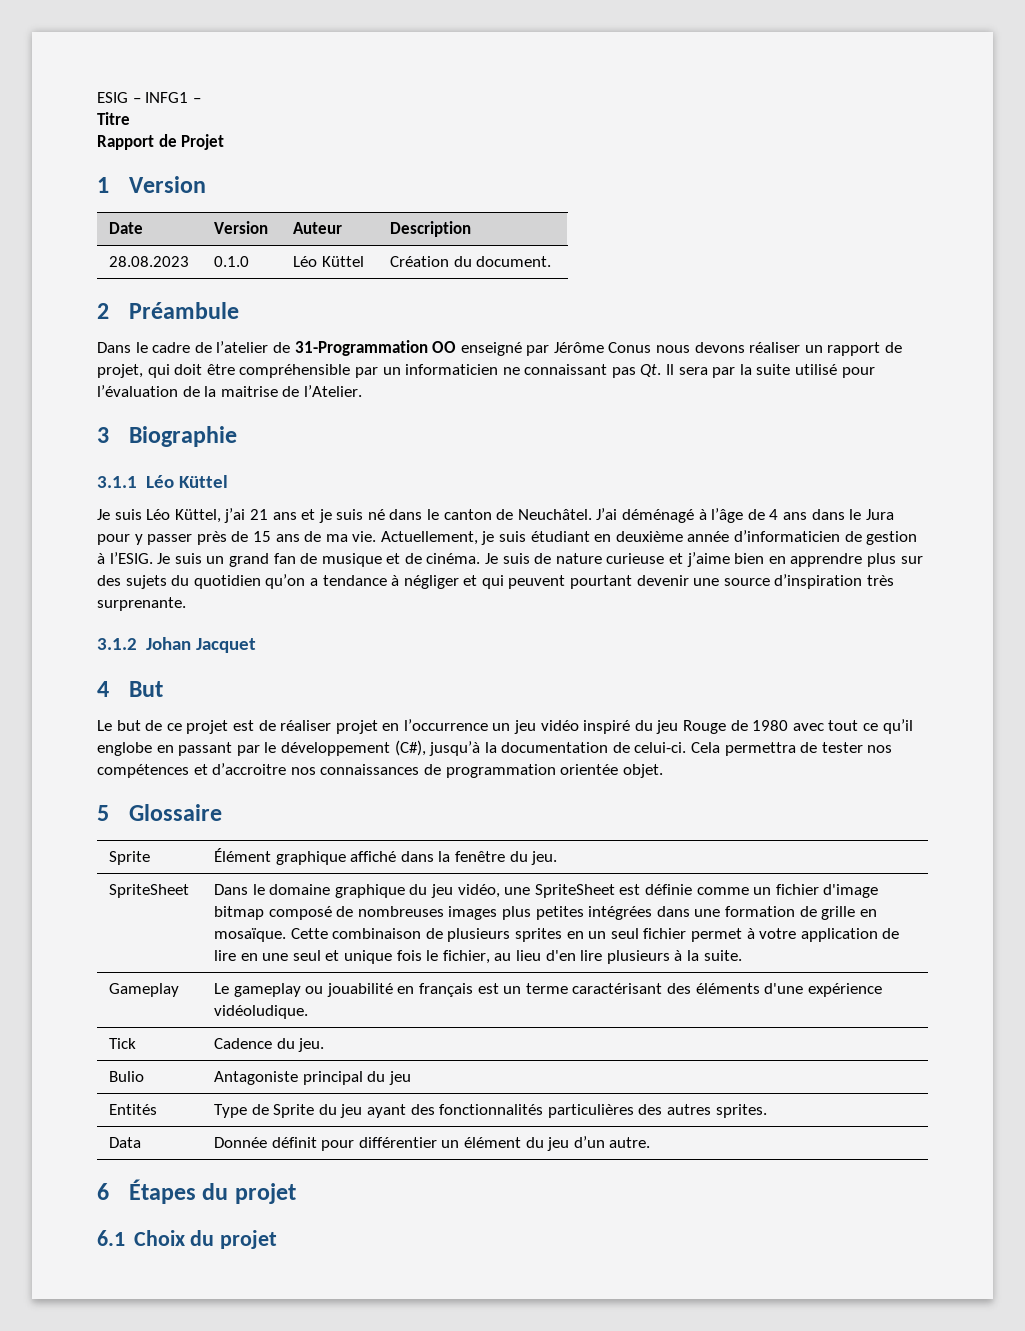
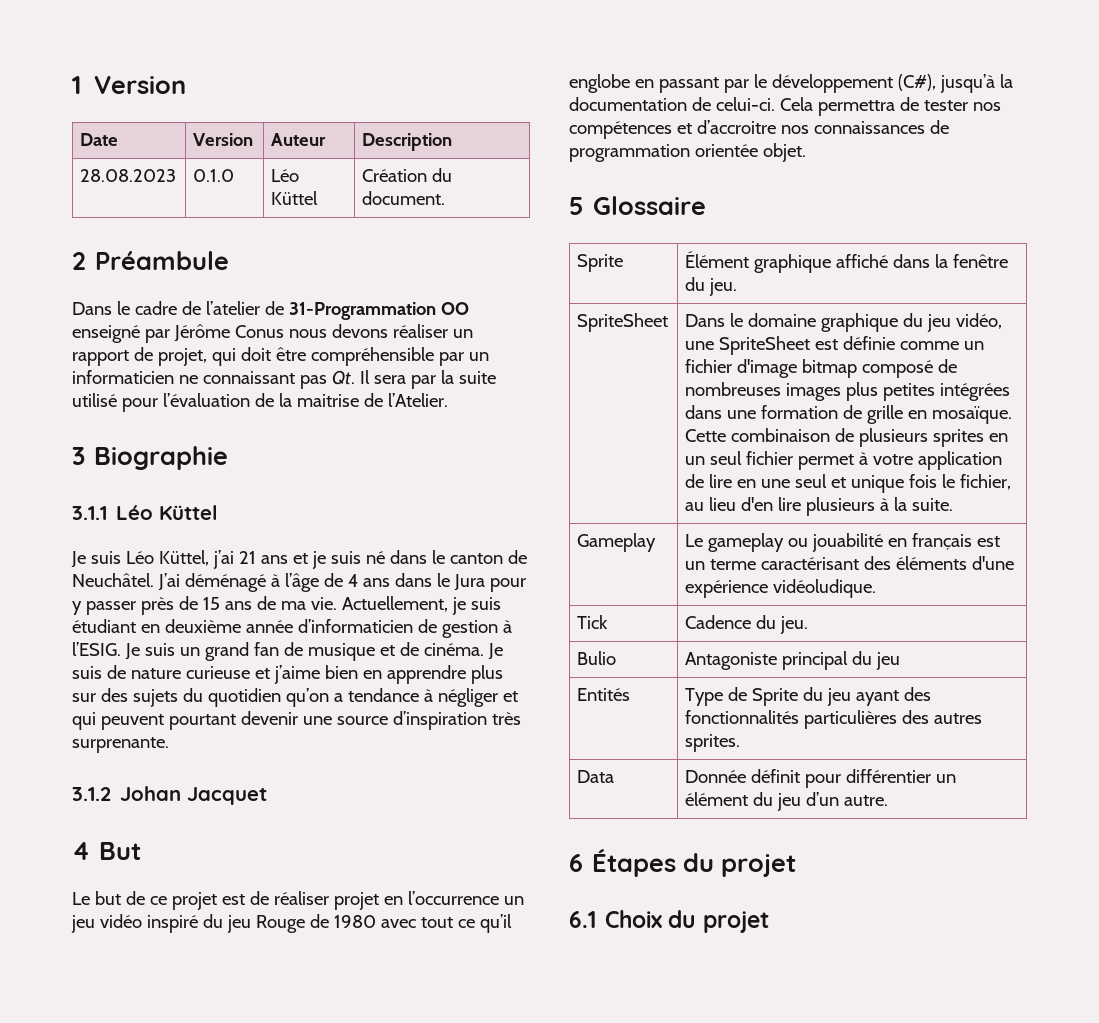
[97,92,201,103] [97,112,130,125] [97,134,225,150] ESIG – INFG1 – // Titre // Rapport de Projet // -> (72, 85) none

